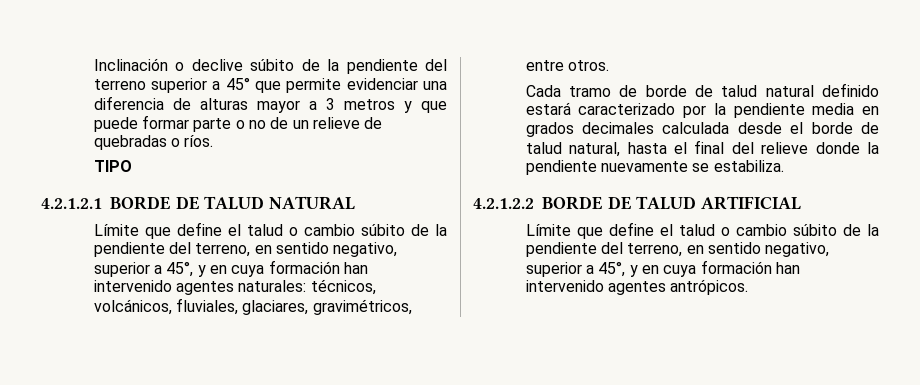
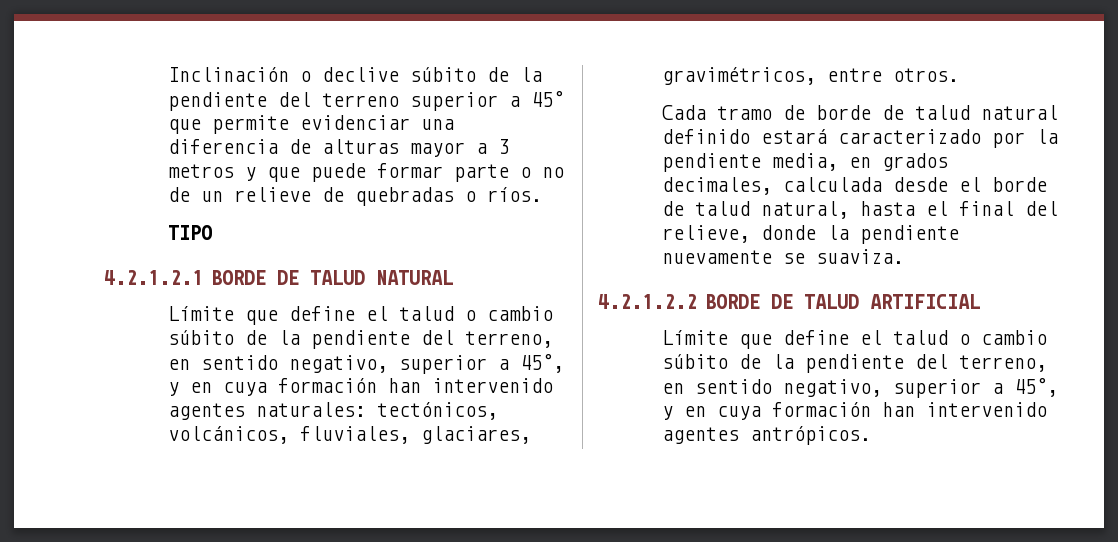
[310,279,376,295] técnicos, -> [376,402,498,420] tectónicos,
[812,103,855,115] media -> [771,153,838,171] media,
[582,122,655,134] decimales -> [661,177,772,195] decimales,
[761,142,809,154] relieve -> [661,225,750,243] relieve,
[713,160,784,172] estabiliza. -> [815,249,904,264] suaviza.

